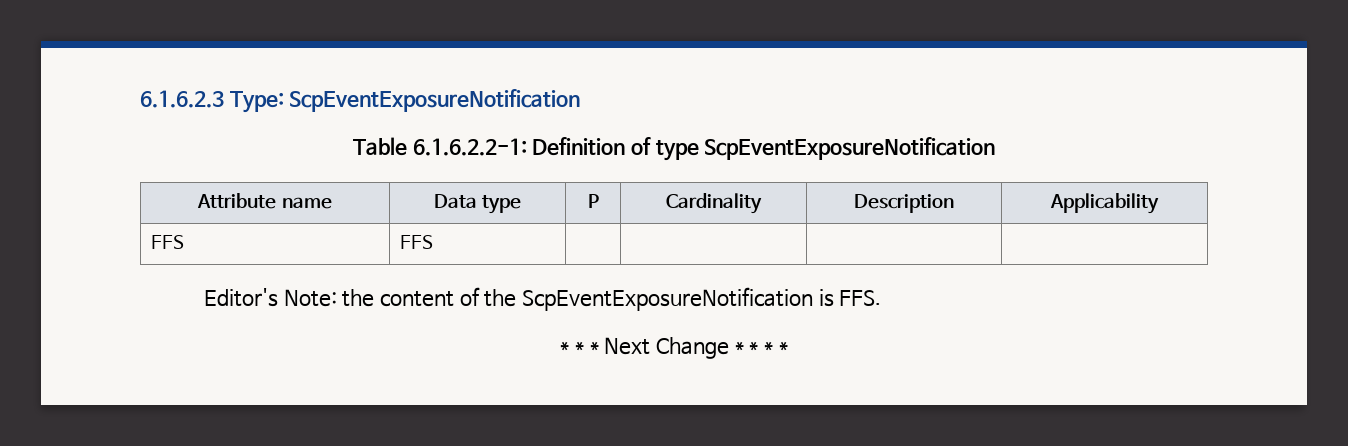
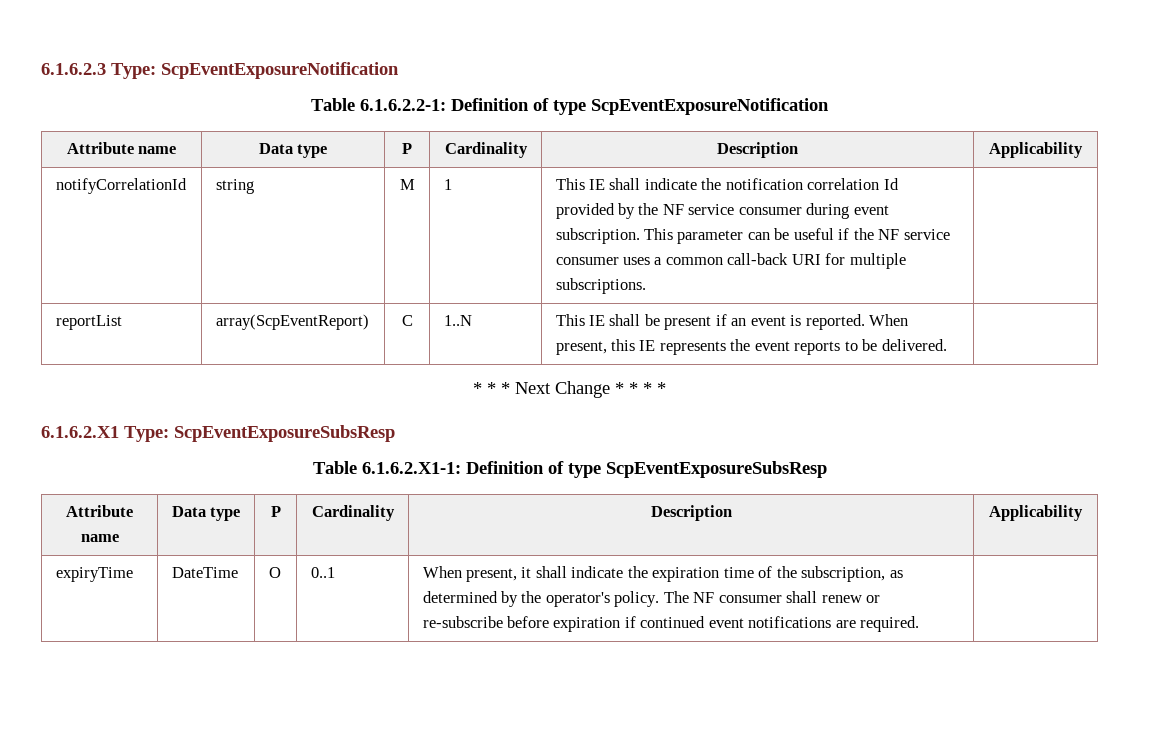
[151,235,185,249] [400,235,434,249] [204,287,882,311] FFS | FFS | | | | // Editor's Note: the content of the ScpEventExposureNotification is FFS. -> [55,178,187,194] [215,179,254,194] [399,179,415,190] [443,179,452,190] [555,178,899,190] [555,203,889,219] [555,228,950,244] [555,253,906,269] [555,278,646,294] [55,315,122,330] [215,314,369,330] [401,315,413,326] [443,315,472,326] [555,314,909,330] [555,339,947,355] notifyCorrelationId | string | M | 1 | This IE shall indicate the notification correlation Id provided by the NF service consumer during event subscription. This parameter can be useful if the NF service consumer uses a common call-back URI for multiple subscriptions. | // reportList | array(ScpEventReport) | C | 1..N | This IE shall be present if an event is reported. When present, this IE represents the event reports to be delivered. |
(788, 347) none -> [41,425,395,442] [312,461,827,478] [66,505,133,517] [80,534,119,542] [171,506,241,521] [270,506,281,517] [311,505,395,521] [650,505,732,521] [989,505,1083,521] [55,567,133,582] [171,567,238,578] [268,567,281,578] [310,567,335,578] [422,566,903,582] [422,591,881,607] [422,616,920,632] // 6.1.6.2.X1 Type: ScpEventExposureSubsResp // Table 6.1.6.2.X1-1: Definition of type ScpEventExposureSubsResp // Attribute name | Data type | P | Cardinality | Description | Applicability // expiryTime | DateTime | O | 0..1 | When present, it shall indicate the expiration time of the subscription, as determined by the operator's policy. The NF consumer shall renew or re-subscribe before expiration if continued event notifications are required. |

